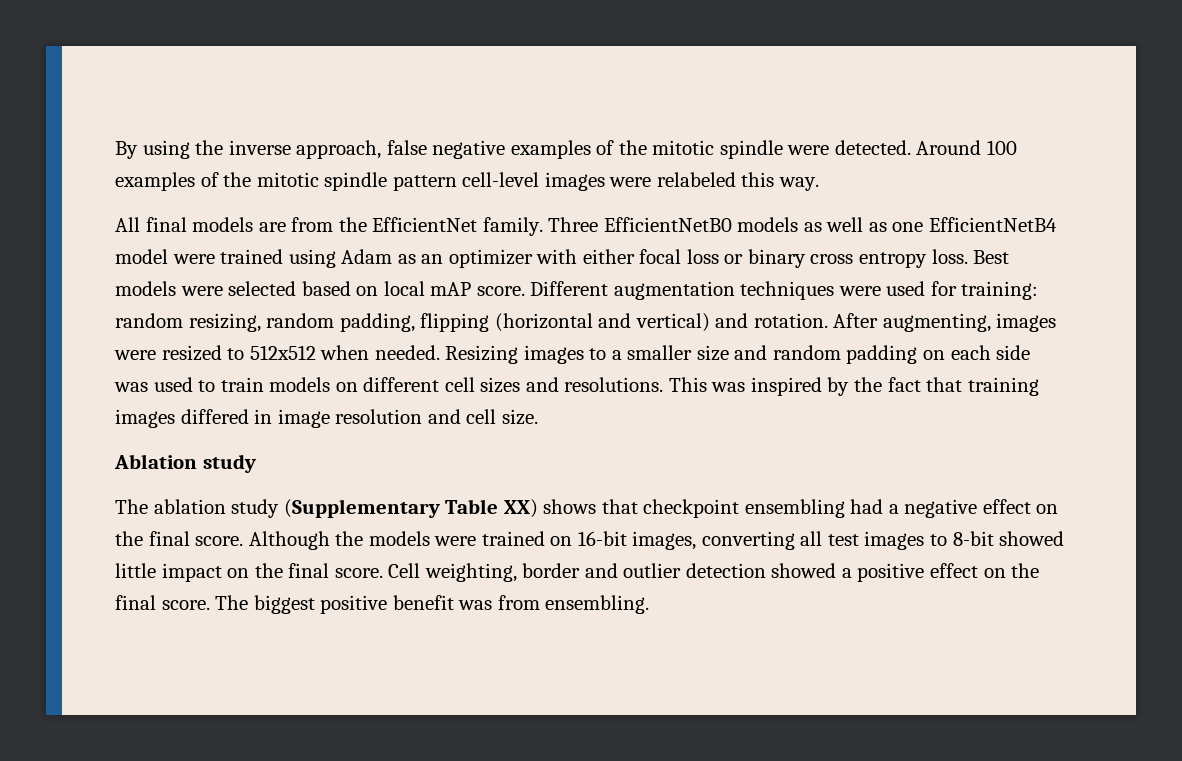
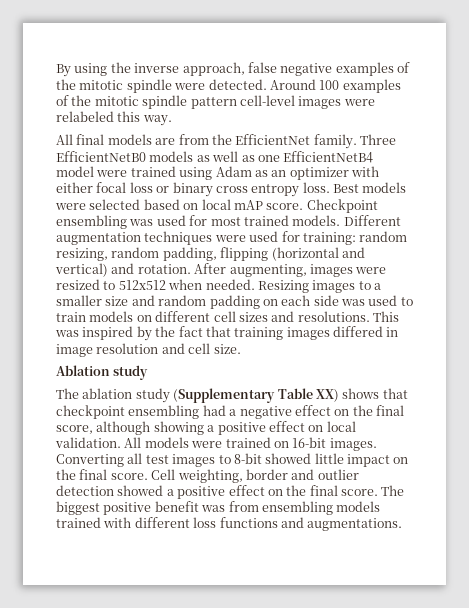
(525, 291) none -> [306,199,378,213] [56,215,341,229] Checkpoint ensembling was used for most trained models.
[195,531,364,550] score. Although the -> [56,421,356,435] [55,437,142,448] score, although showing a positive effect on local validation. All
[632,531,795,550] images, converting -> [329,438,377,451] [56,454,124,467] images. Converting
[545,595,650,614] ensembling. -> [261,501,381,515] [56,517,403,531] ensembling models trained with different loss functions and augmentations.

